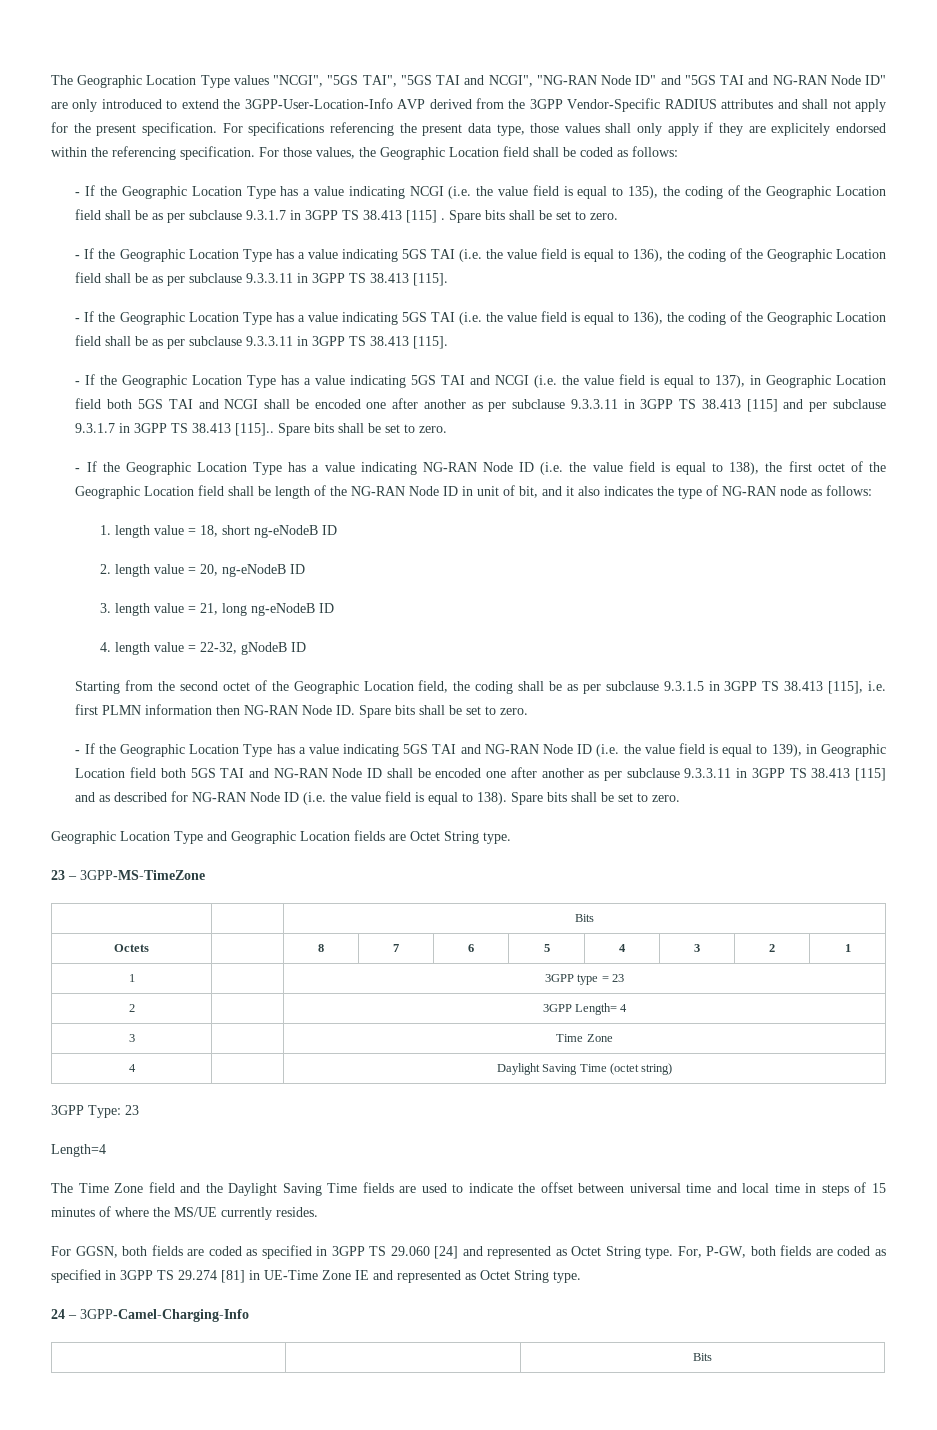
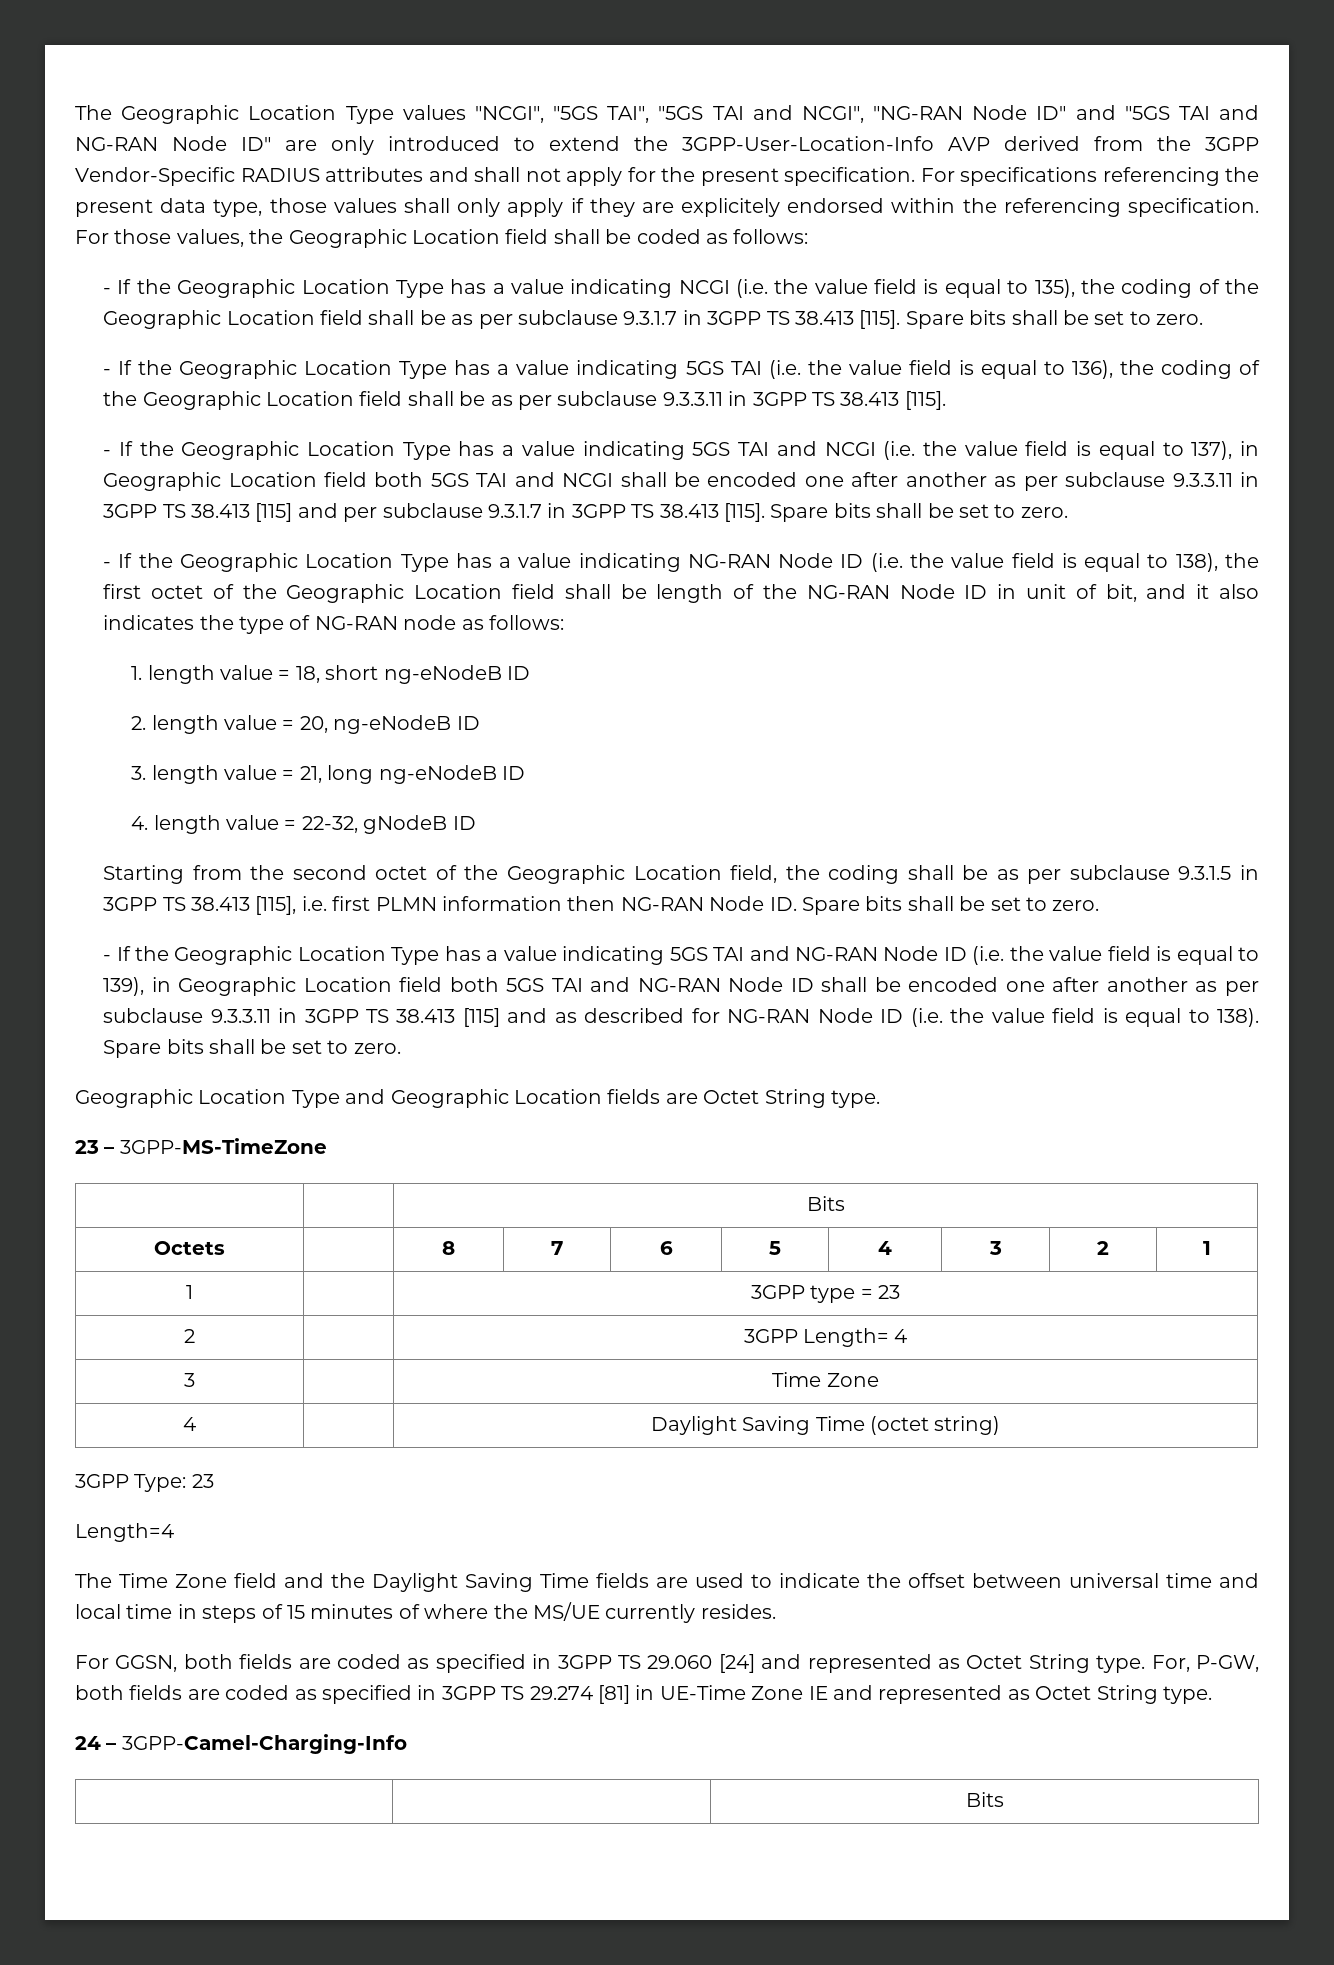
[406,210,446,223] [115] . -> [859,310,901,329] [115].
[75,311,887,325] [75,335,449,349] // - If the Geographic Location Type has a value indicating 5GS TAI (i.e. the value field is equal to 136), the coding of the Geographic Location field shall be as per subclause 9.3.3.11 in 3GPP TS 38.413 [115]. -> (946, 400) none
[235,423,275,436] [115].. -> [723,503,765,522] [115].

